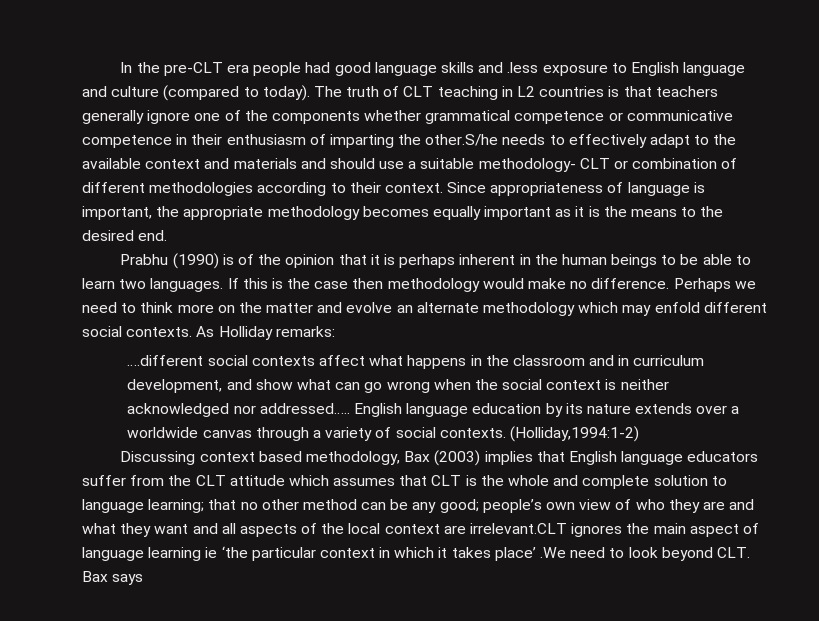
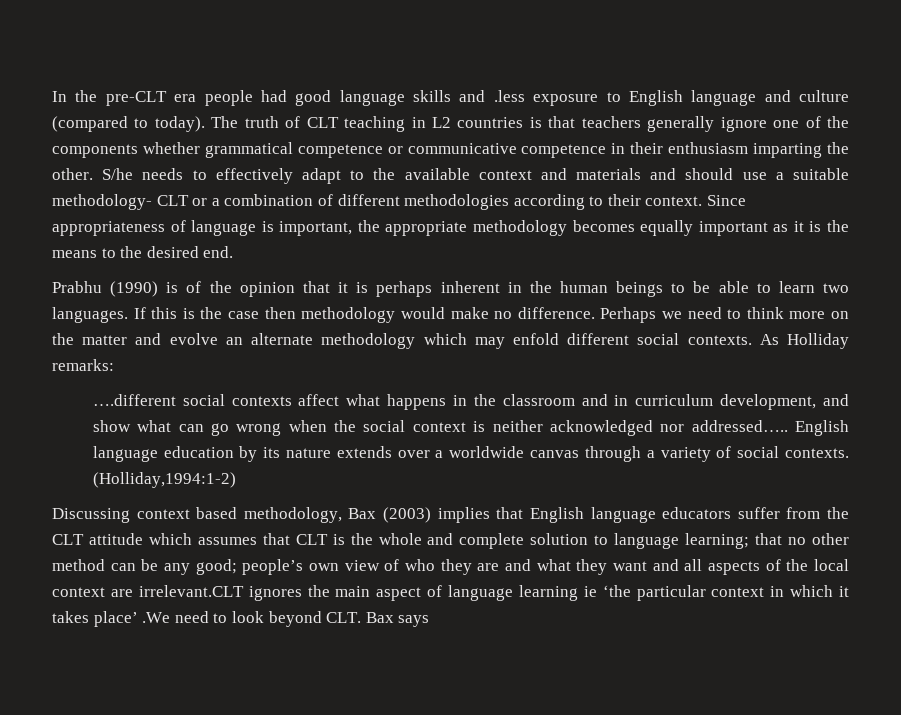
[309,134,326,145] of -> (749, 148) none
[425,134,499,146] other.S/he -> [52,168,134,180] other. S/he
(629, 164) none -> [211,198,220,206] a

